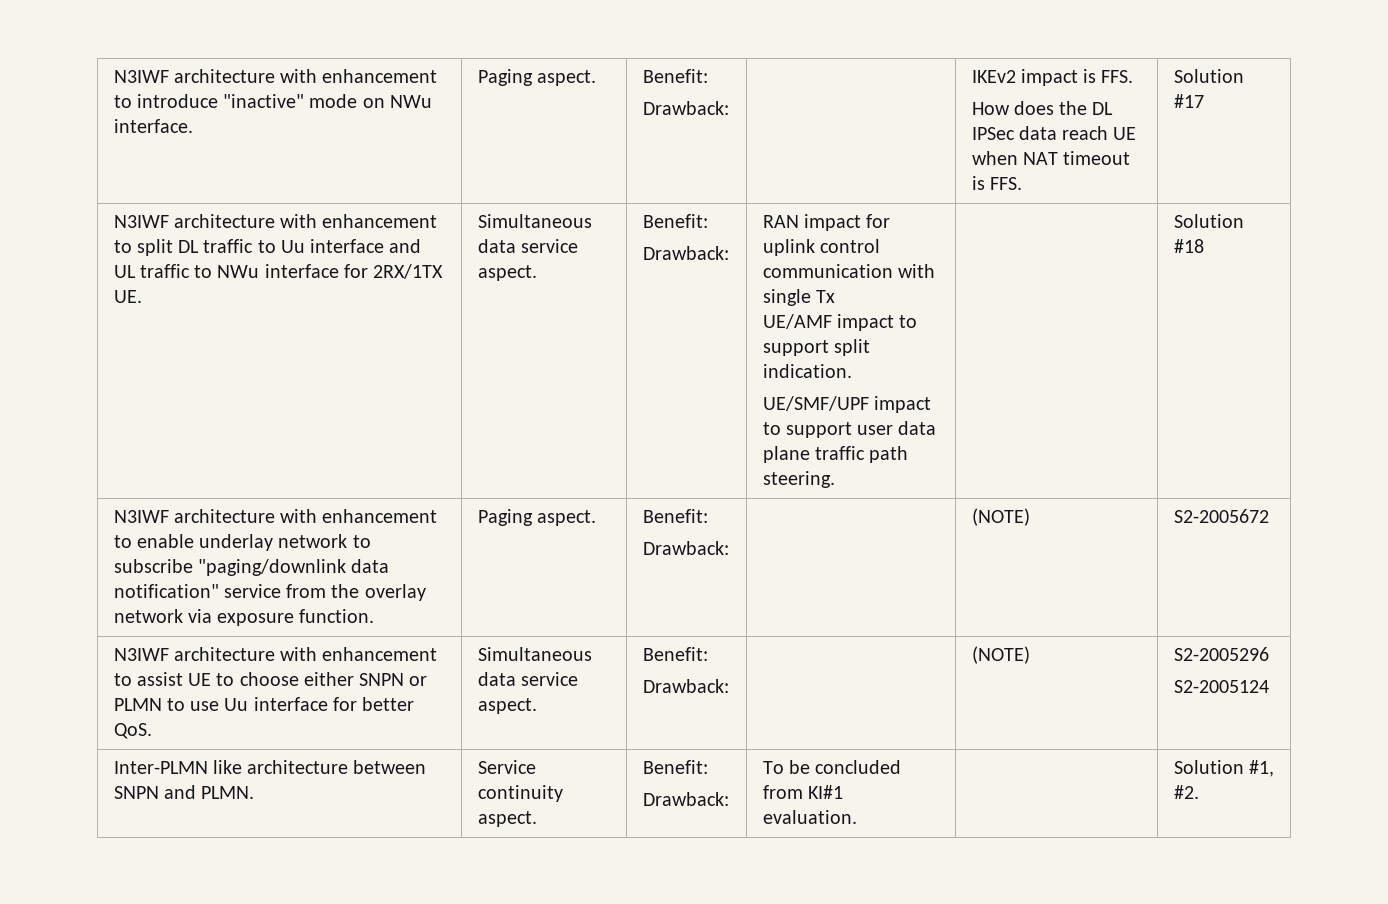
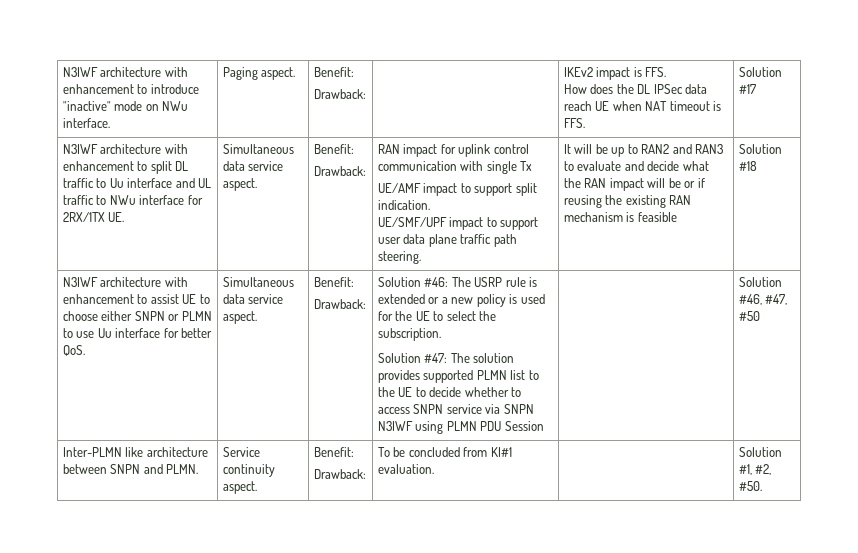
[1173,214,1244,228] [1173,239,1204,253] [113,509,438,523] [113,534,371,551] [113,559,390,576] [113,584,426,601] [113,609,375,626] [477,509,596,526] [642,509,708,523] [642,541,729,555] [971,508,1030,526] [1173,509,1269,523] | Solution #18 // N3IWF architecture with enhancement to enable underlay network to subscribe "paging/downlink data notification" service from the overlay network via exposure function. | Paging aspect. | Benefit: // Drawback: | | (NOTE) | S2-2005672 -> [563,144,724,157] [563,161,709,171] [563,178,705,191] [563,195,692,208] [563,212,677,222] [738,144,782,154] [738,161,757,171] It will be up to RAN2 and RAN3 to evaluate and decide what the RAN impact will be or if reusing the existing RAN mechanism is feasible | Solution #18
[971,646,1030,664] [1173,647,1269,661] [1173,680,1269,693] | (NOTE) | S2-2005296 // S2-2005124 -> [377,277,538,287] [377,294,545,307] [377,311,497,321] [377,328,441,341] [377,353,515,363] [377,370,539,383] [377,387,522,397] [377,404,534,414] [377,421,544,434] [738,277,782,287] [738,294,788,305] [738,311,760,321] Solution #46: The USRP rule is extended or a new policy is used for the UE to select the subscription. // Solution #47: The solution provides supported PLMN list to the UE to decide whether to access SNPN service via SNPN N3IWF using PLMN PDU Session | | Solution #46, #47, #50
[1173,785,1199,799] #2. -> [755,464,772,475] [738,481,762,491] #2, #50.

